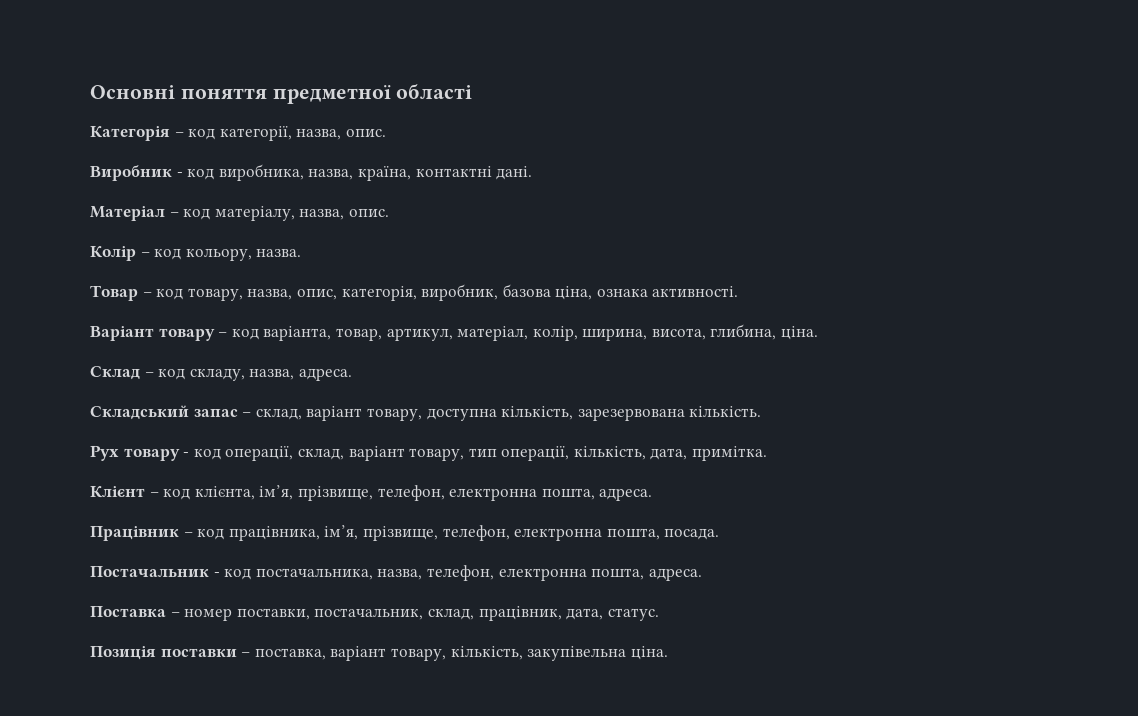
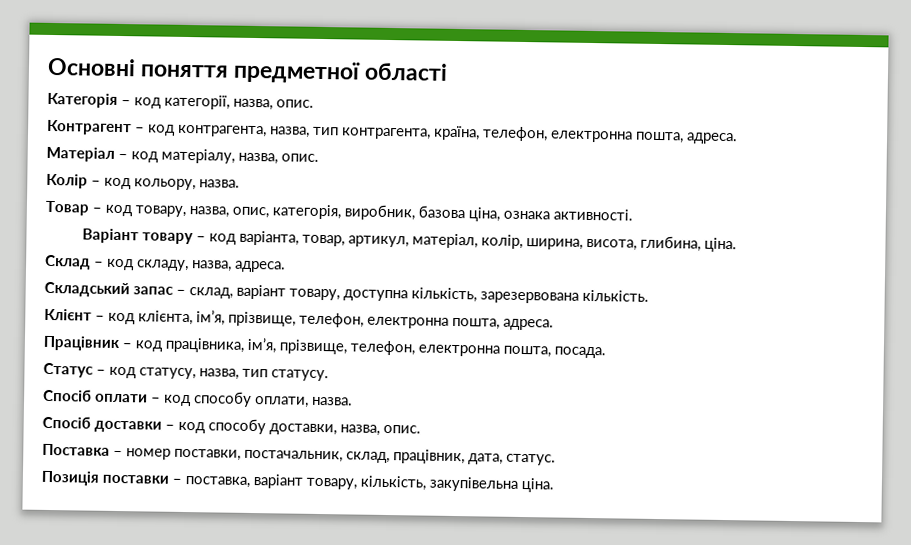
[90,164,533,181] Виробник - код виробника, назва, країна, контактні дані. -> [47,119,738,145] Контрагент – код контрагента, назва, тип контрагента, країна, телефон, електронна пошта, адреса.
[90,445,768,461] // Рух товару - код операції, склад, варіант товару, тип операції, кількість, дата, примітка. -> (649, 295) none
[90,565,702,581] Постачальник - код постачальника, назва, телефон, електронна пошта, адреса. -> [43,362,329,382] [43,388,353,408] [42,415,421,436] Статус – код статусу, назва, тип статусу. // Спосіб оплати – код способу оплати, назва. // Спосіб доставки – код способу доставки, назва, опис.

